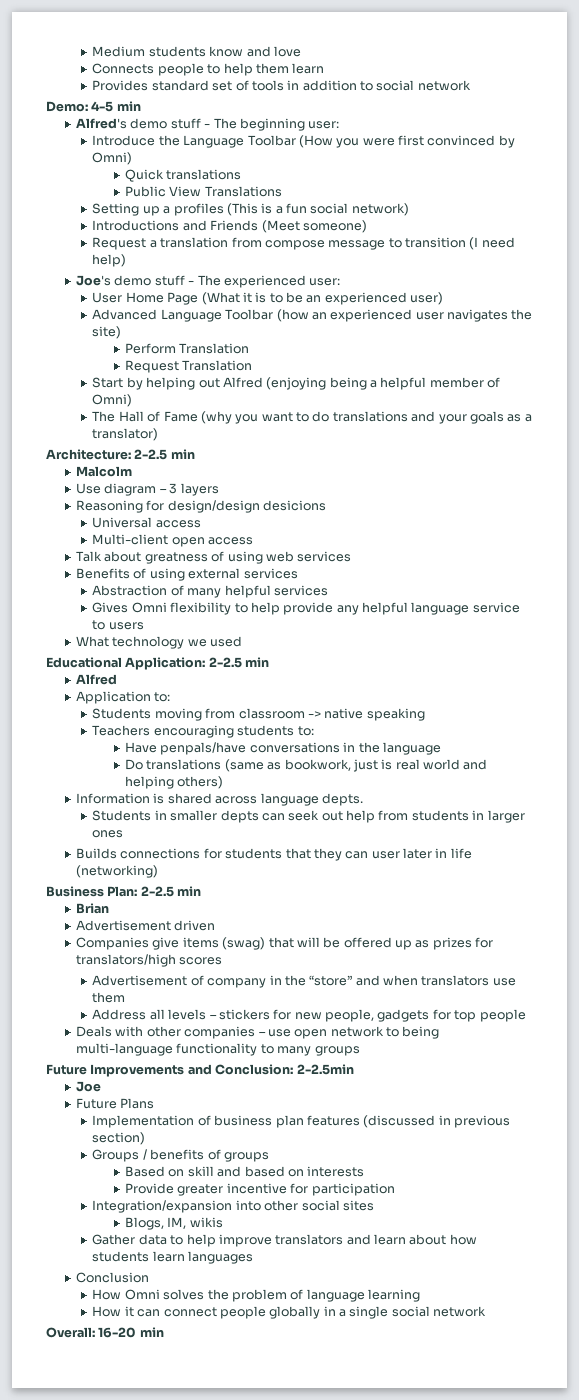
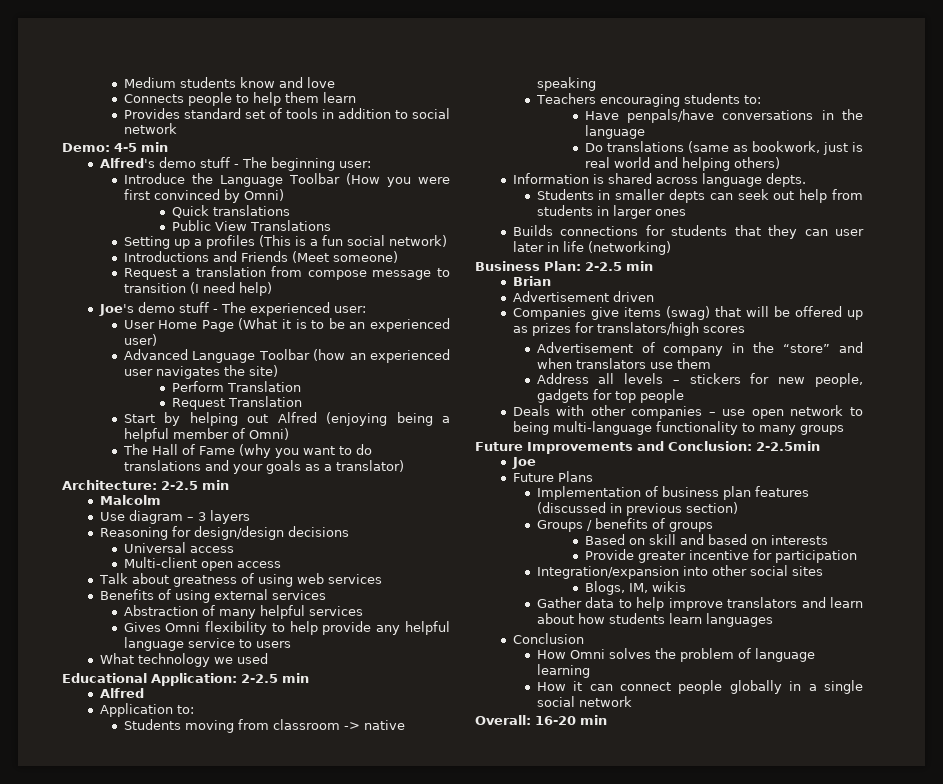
[263,500,327,511] desicions -> [287,526,349,537] decisions

